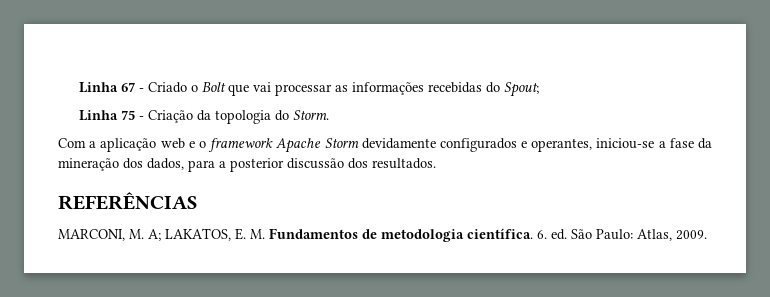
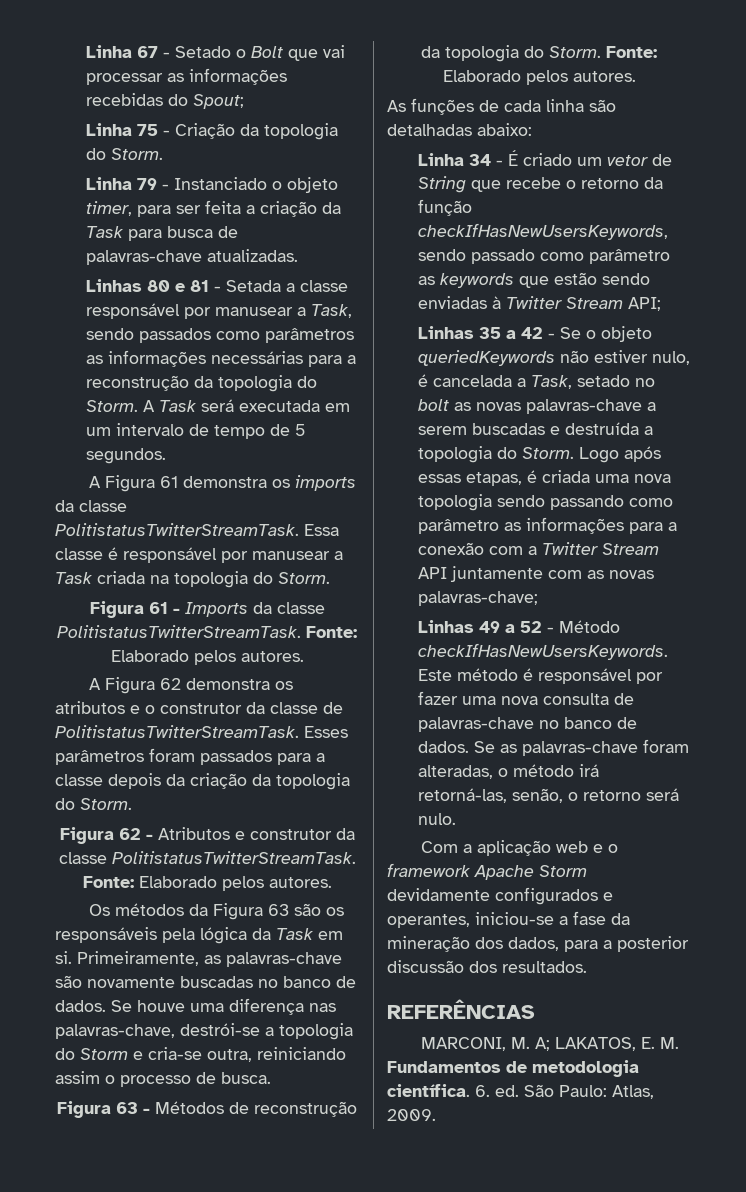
[148,82,188,93] Criado -> [175,46,232,58] Setado
(330, 115) none -> [86,177,339,193] [86,200,342,217] [86,226,239,241] [86,249,299,265] [86,279,349,292] [86,303,353,319] [86,328,355,343] [86,350,357,367] [86,375,318,392] [86,399,351,412] [86,423,307,439] [86,448,167,464] [88,475,356,492] [55,500,127,512] [55,523,339,536] [55,547,343,563] [55,571,330,588] [89,601,325,618] [57,625,357,638] [110,650,304,665] [88,677,293,694] [55,701,343,714] [55,725,348,738] [55,748,325,765] [55,773,350,790] [55,798,132,810] [59,827,355,844] [58,851,356,864] [82,876,332,891] [88,903,344,920] [55,927,343,944] [55,951,342,967] [55,975,356,988] [55,998,336,1015] [55,1023,353,1040] [55,1047,346,1062] [55,1071,271,1087] [57,1101,357,1118] [421,45,657,62] [442,70,636,85] [387,98,616,115] [387,123,532,136] [418,150,673,166] [418,176,664,193] [418,199,473,216] [418,223,669,240] [418,249,671,264] [418,272,651,288] [418,296,662,311] [418,326,653,342] [418,350,691,366] [418,374,656,389] [418,399,657,414] [418,422,654,435] [418,446,662,463] [418,470,672,486] [418,494,674,511] [418,517,678,534] [418,542,660,555] [418,566,655,582] [418,591,539,606] [418,620,621,633] [418,643,669,660] [418,668,664,684] [418,691,635,705] [418,717,638,732] [418,739,690,756] [418,764,600,779] [418,788,680,803] [418,813,457,825] // Linha 79 - Instanciado o objeto timer, para ser feita a criação da Task para busca de palavras-chave atualizadas. // Linhas 80 e 81 - Setada a classe responsável por manusear a Task, sendo passados como parâmetros as informações necessárias para a reconstrução da topologia do Storm. A Task será executada em um intervalo de tempo de 5 segundos. // A Figura 61 demonstra os imports da classe PolitistatusTwitterStreamTask. Essa classe é responsável por manusear a Task criada na topologia do Storm. // Figura 61 - Imports da classe PolitistatusTwitterStreamTask. Fonte: Elaborado pelos autores. // A Figura 62 demonstra os atributos e o construtor da classe de PolitistatusTwitterStreamTask. Esses parâmetros foram passados para a classe depois da criação da topologia do Storm. // Figura 62 - Atributos e construtor da classe PolitistatusTwitterStreamTask. Fonte: Elaborado pelos autores. // Os métodos da Figura 63 são os responsáveis pela lógica da Task em si. Primeiramente, as palavras-chave são novamente buscadas no banco de dados. Se houve uma diferença nas palavras-chave, destrói-se a topologia do Storm e cria-se outra, reiniciando assim o processo de busca. // Figura 63 - Métodos de reconstrução da topologia do Storm. Fonte: Elaborado pelos autores. // As funções de cada linha são detalhadas abaixo: // Linha 34 - É criado um vetor de String que recebe o retorno da função checkIfHasNewUsersKeywords, sendo passado como parâmetro as keywords que estão sendo enviadas à Twitter Stream API; // Linhas 35 a 42 - Se o objeto queriedKeywords não estiver nulo, é cancelada a Task, setado no bolt as novas palavras-chave a serem buscadas e destruída a topologia do Storm. Logo após essas etapas, é criada uma nova topologia sendo passando como parâmetro as informações para a conexão com a Twitter Stream API juntamente com as novas palavras-chave; // Linhas 49 a 52 - Método checkIfHasNewUsersKeywords. Este método é responsável por fazer uma nova consulta de palavras-chave no banco de dados. Se as palavras-chave foram alteradas, o método irá retorná-las, senão, o retorno será nulo.

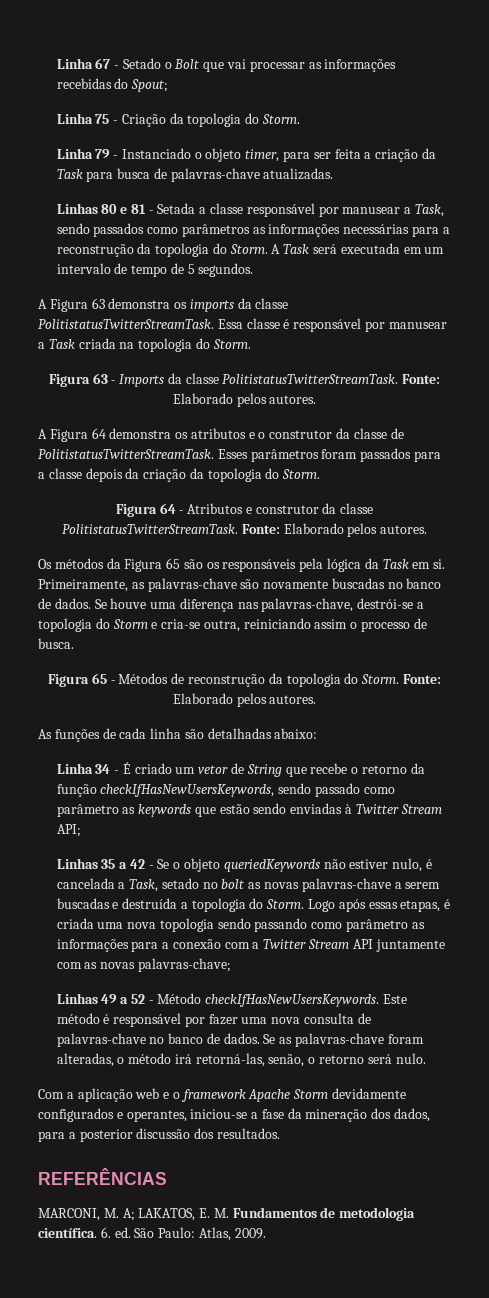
[159,476,178,488] 61 -> [91,298,105,309] 63
[148,602,168,614] 61 -> [92,373,108,384] 63
[159,678,181,690] 62 -> [91,428,106,439] 64
[118,828,141,840] 62 -> [159,503,176,514] 64
[267,904,289,916] 63 -> [166,558,181,569] 65
[116,1102,138,1114] 63 -> [91,673,107,684] 65

